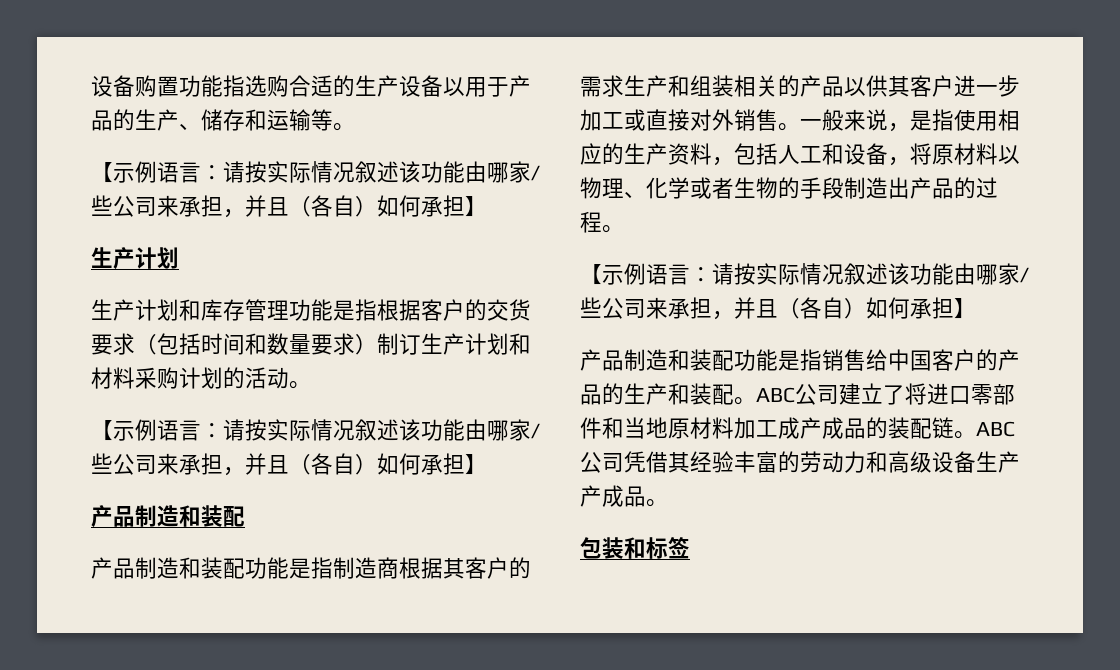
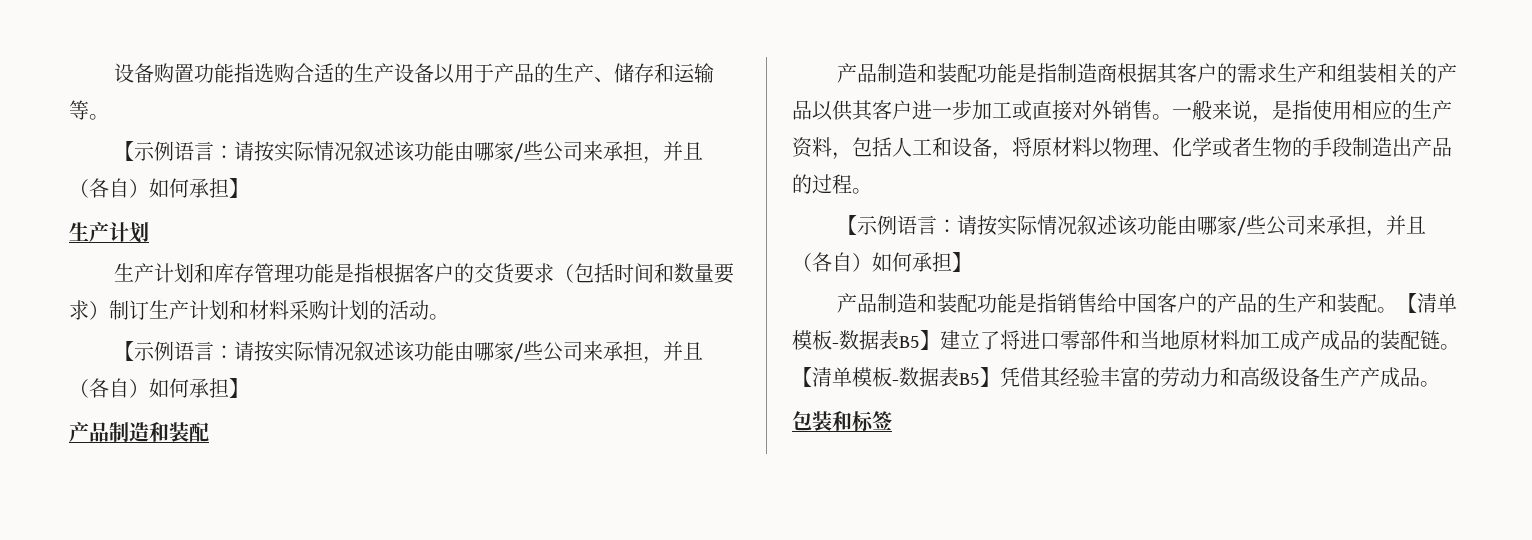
[756,384,839,405] ABC公司 -> [1397,293,1458,313] [792,330,940,350] 【清单模板-数据表B5】
[976,421,1015,437] [580,452,624,473] ABC公司 -> [792,367,1000,387] 【清单模板-数据表B5】

